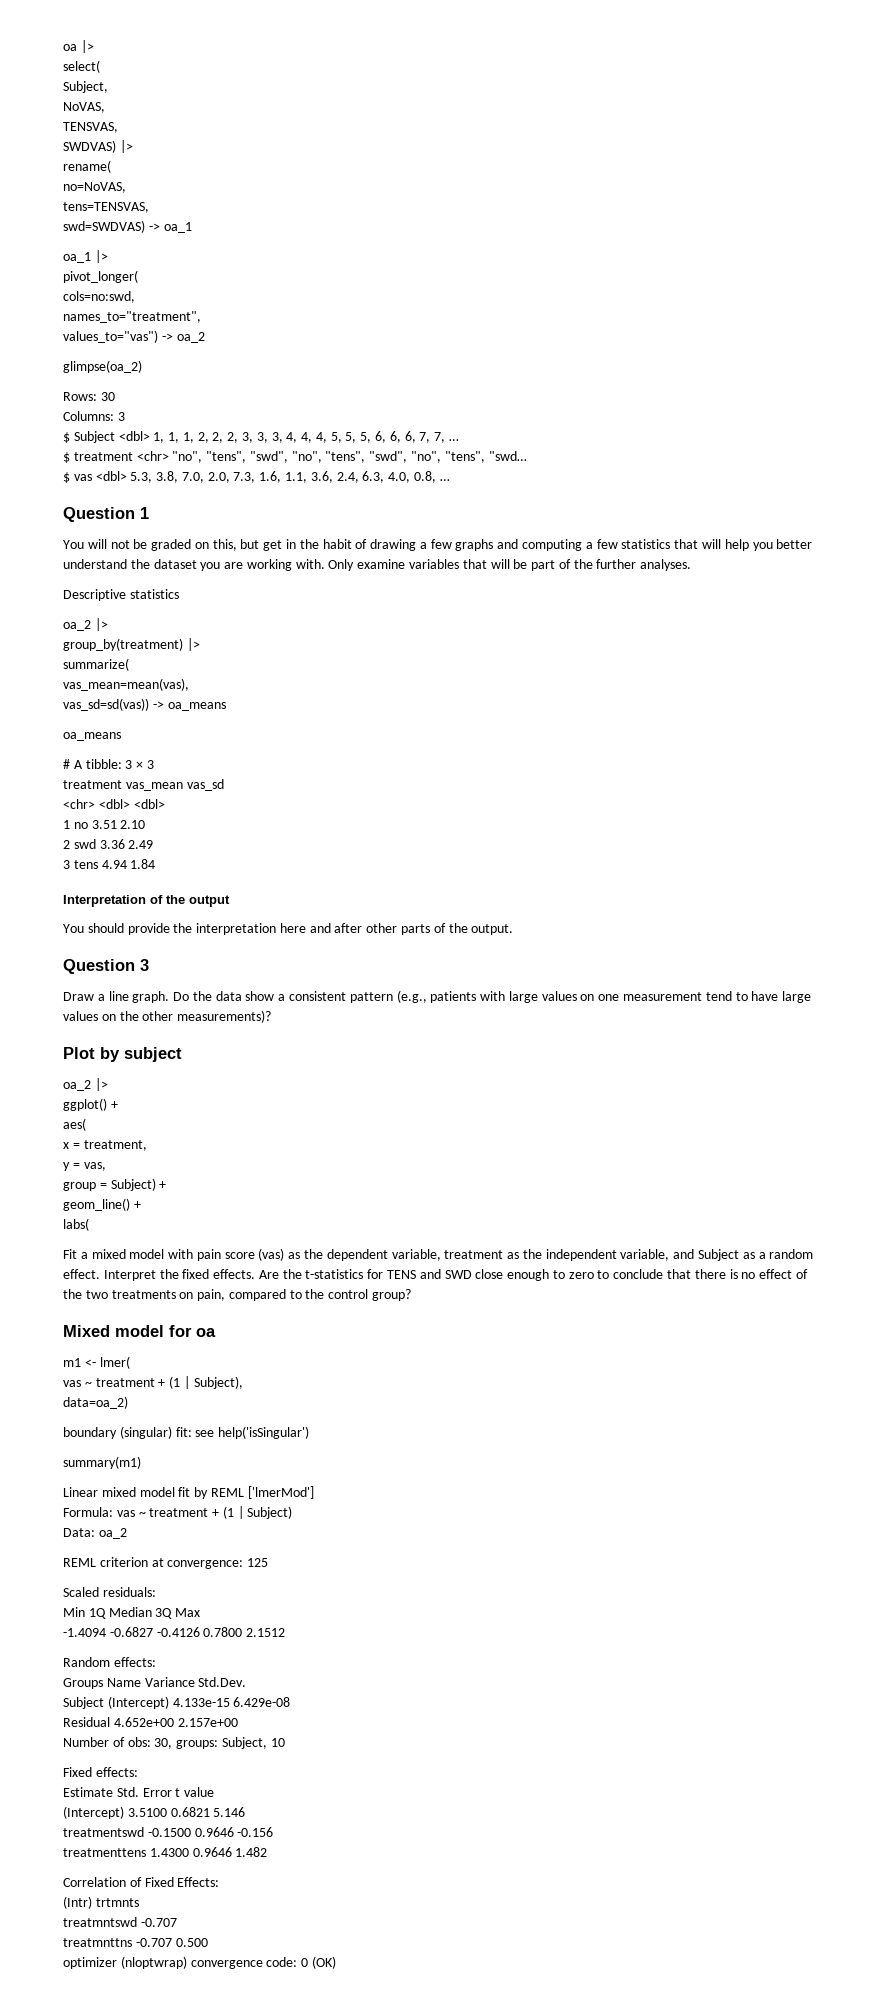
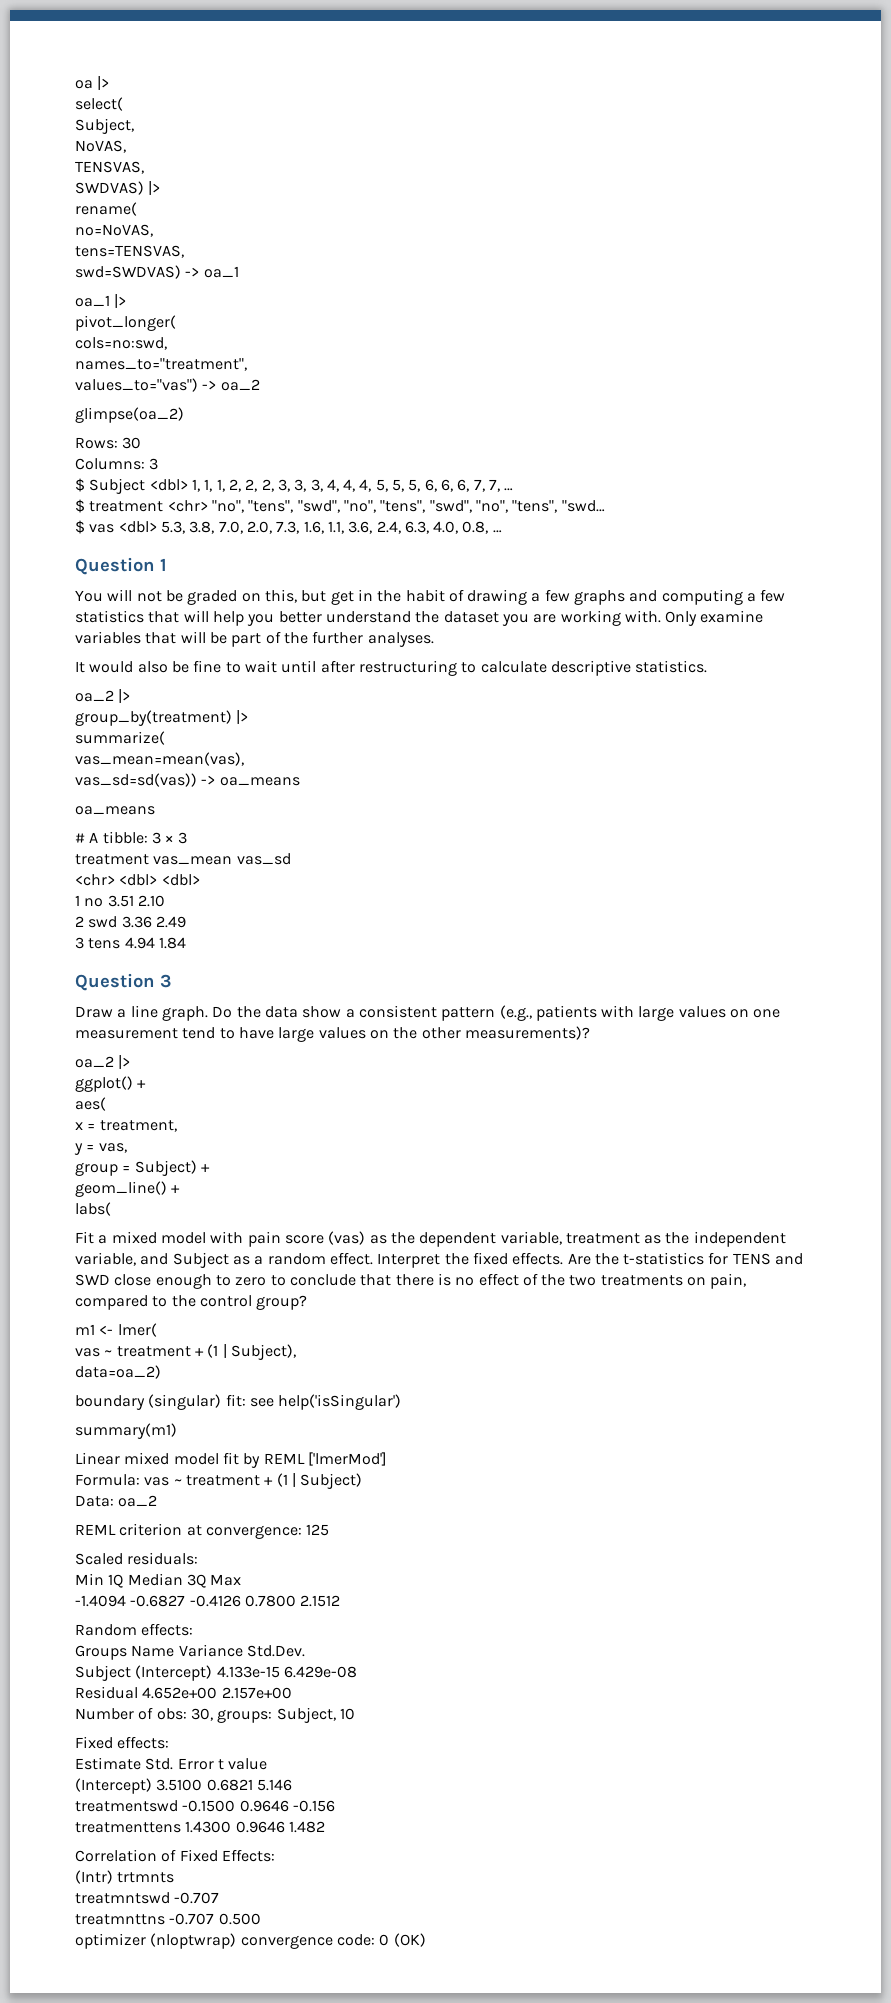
[63,589,179,601] Descriptive statistics -> [75,660,708,676] It would also be fine to wait until after restructuring to calculate descriptive statistics.
[63,895,230,907] [63,923,514,935] // Interpretation of the output // You should provide the interpretation here and after other parts of the output. -> (186, 943) none
[63,1047,182,1062] // Plot by subject -> (590, 1033) none
[63,1325,216,1337] // Mixed model for oa -> (308, 1302) none

